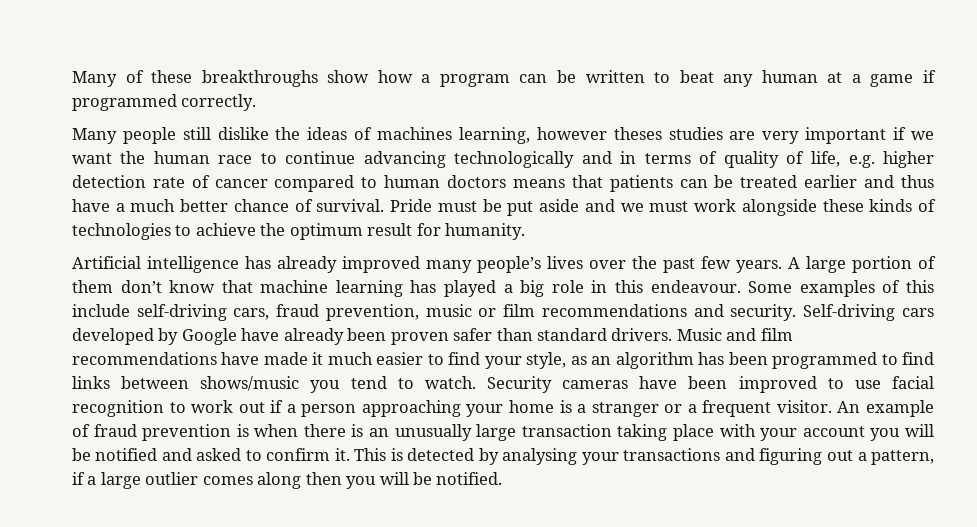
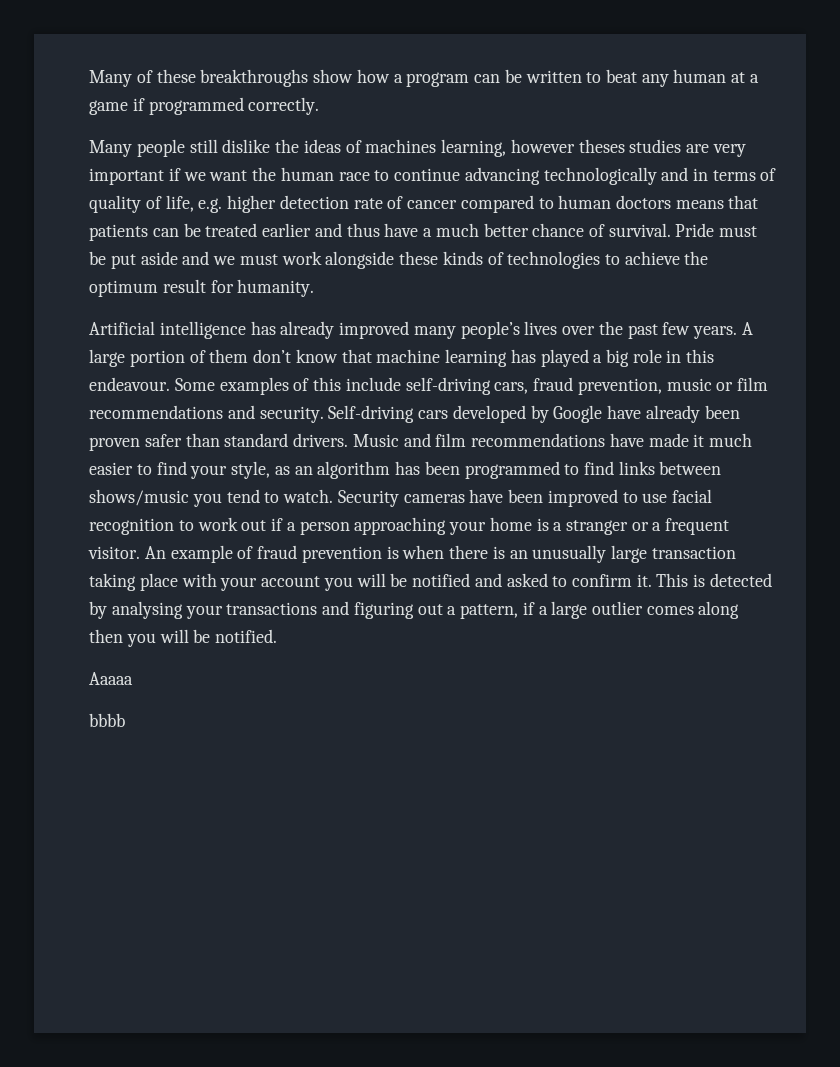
(503, 478) none -> [89,672,134,685] [89,713,126,727] // Aaaaa // bbbb

